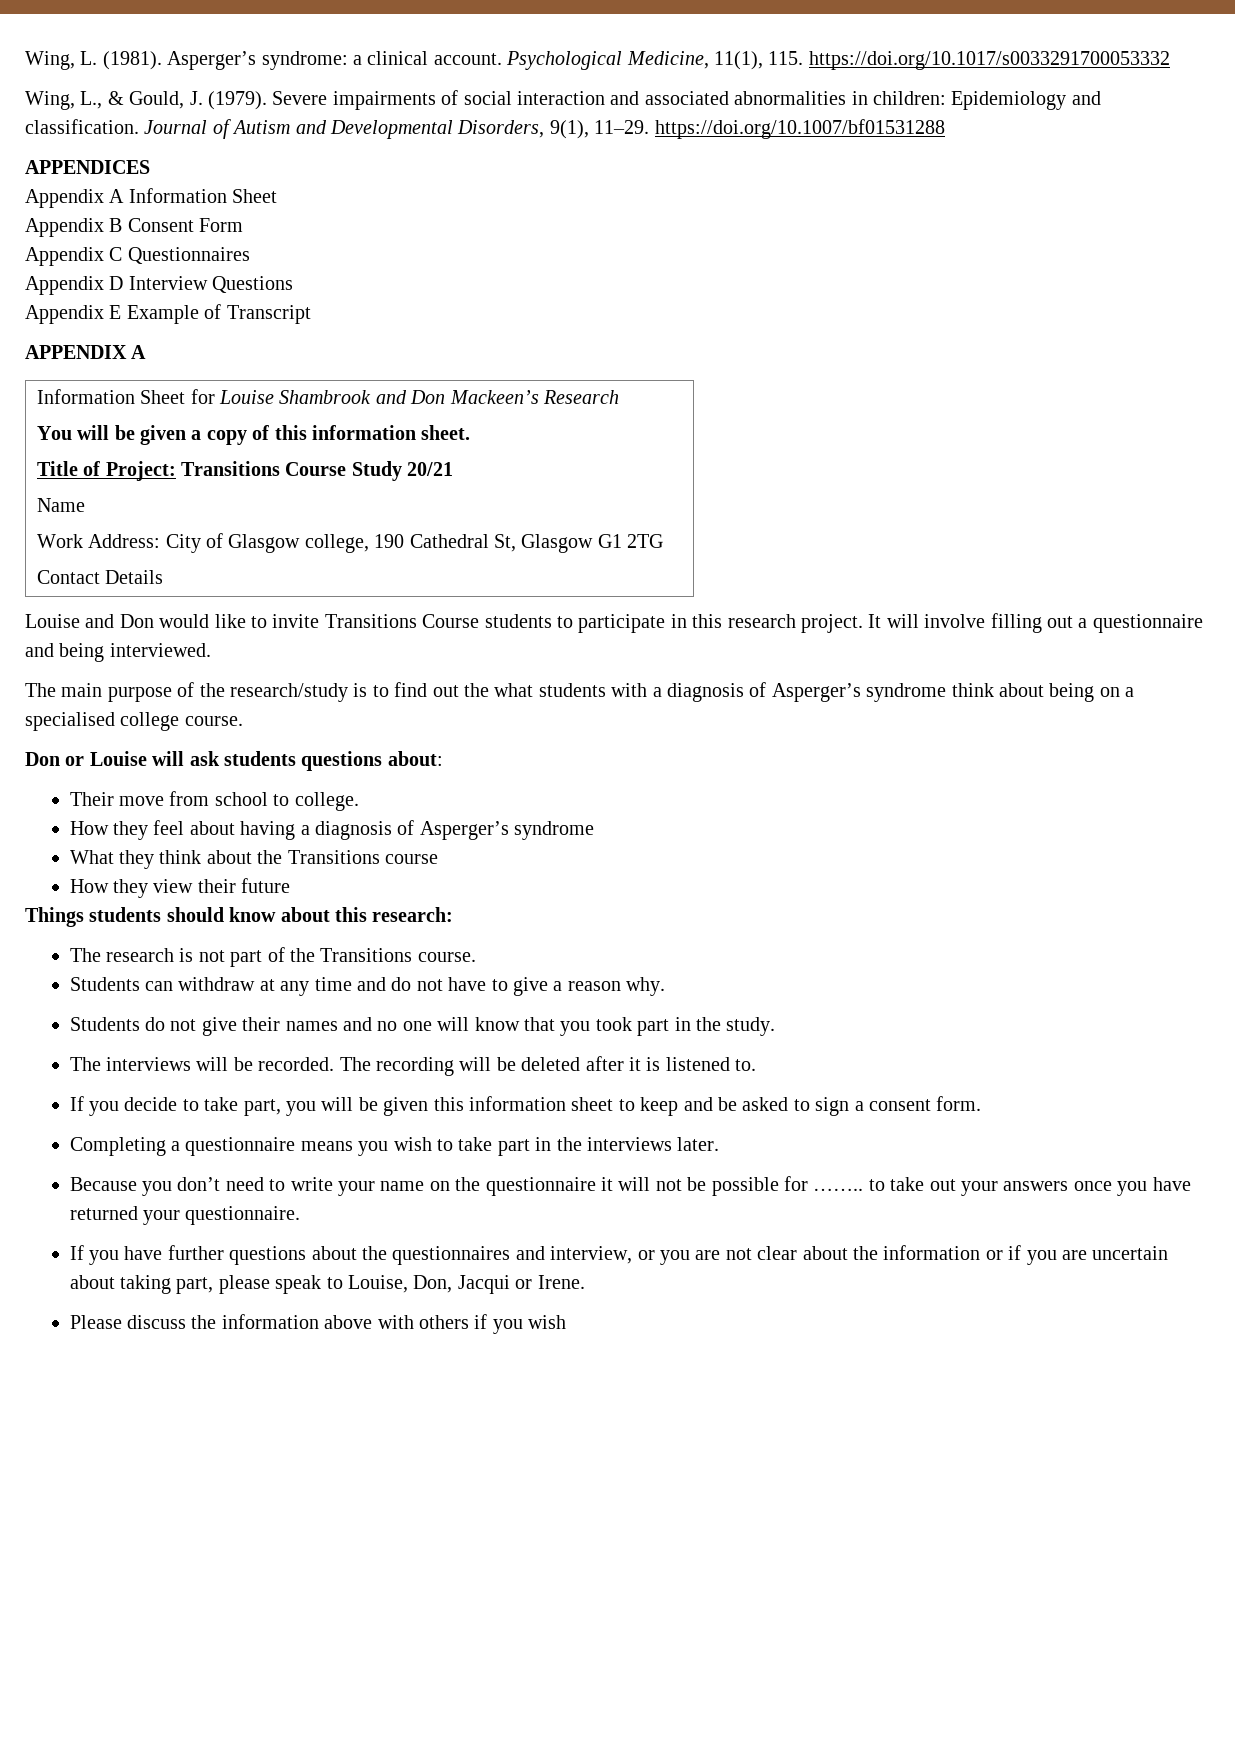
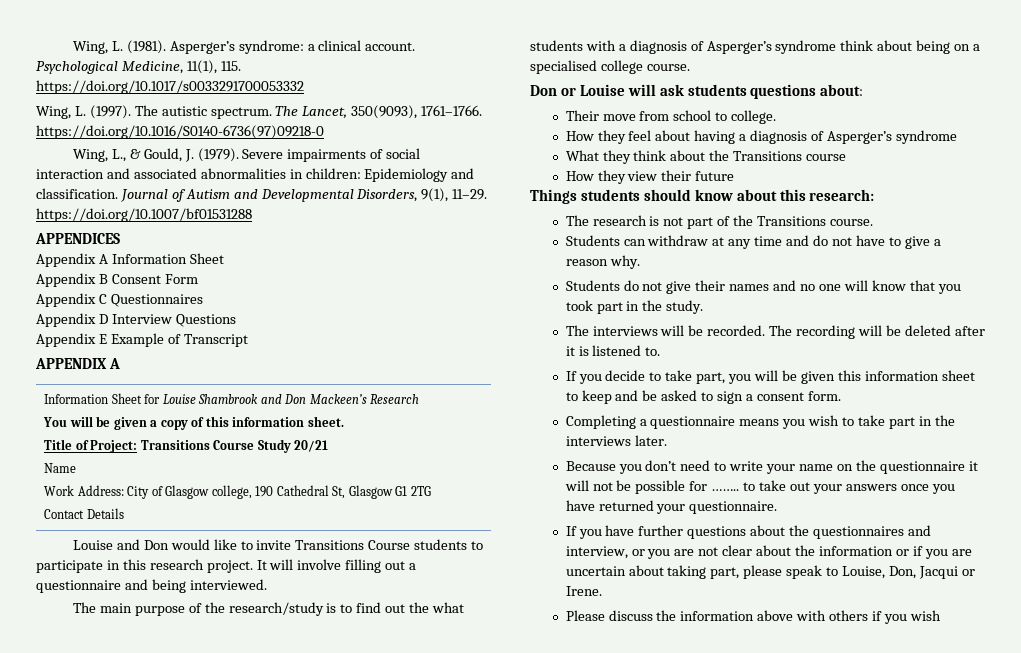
(1170, 60) none -> [36,105,483,119] [36,125,324,139] // Wing, L. (1997). The autistic spectrum. The Lancet, 350(9093), 1761–1766. https://doi.org/10.1016/S0140-6736(97)09218-0

